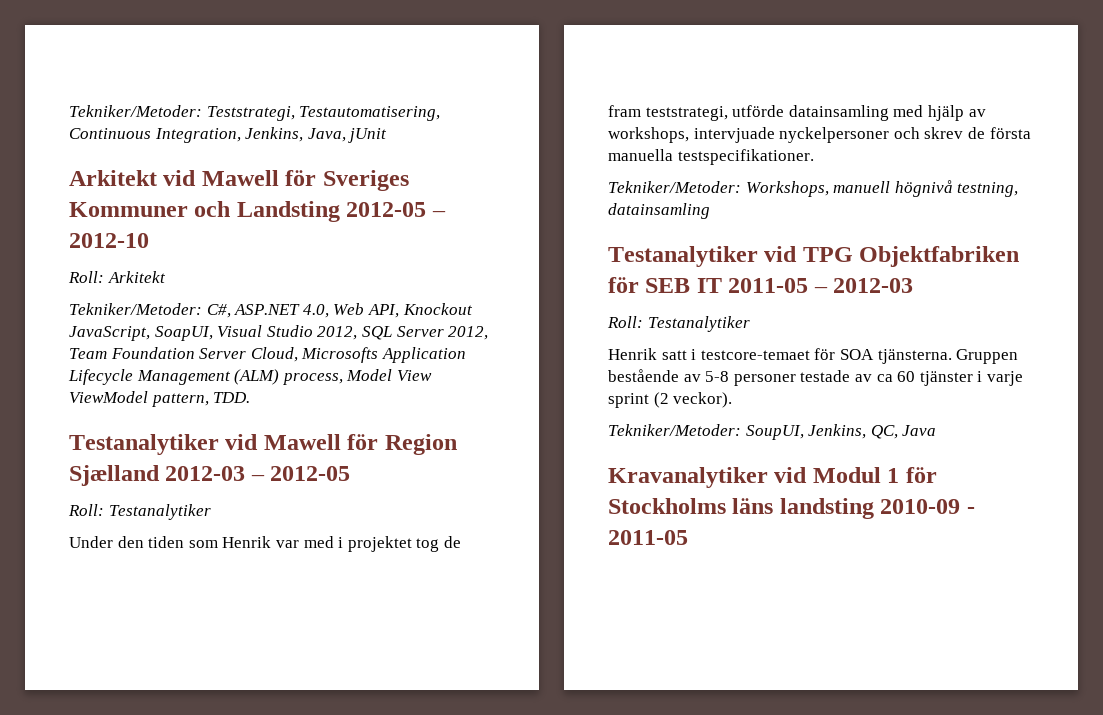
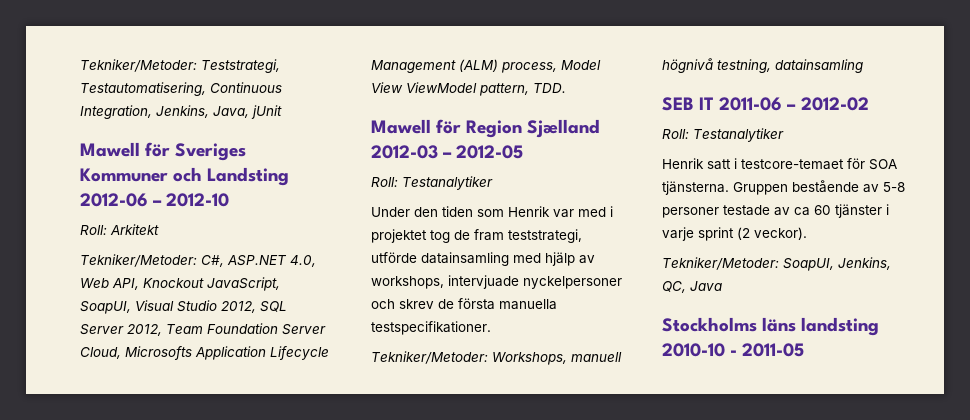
[69,170,197,186] Arkitekt vid -> (282, 112) none
[346,202,427,217] 2012-05 -> [80,193,148,207] 2012-06
[69,434,259,455] Testanalytiker vid -> (566, 88) none
[608,246,1020,267] [608,277,914,293] Testanalytiker vid TPG Objektfabriken för SEB IT 2011-05 – 2012-03 -> [662,97,869,111] SEB IT 2011-06 – 2012-02
[745,425,804,440] SoupUI, -> [783,258,834,271] SoapUI,
[608,467,937,488] Kravanalytiker vid Modul 1 för -> (722, 286) none
[880,499,961,514] 2010-09 -> [662,343,725,357] 2010-10

